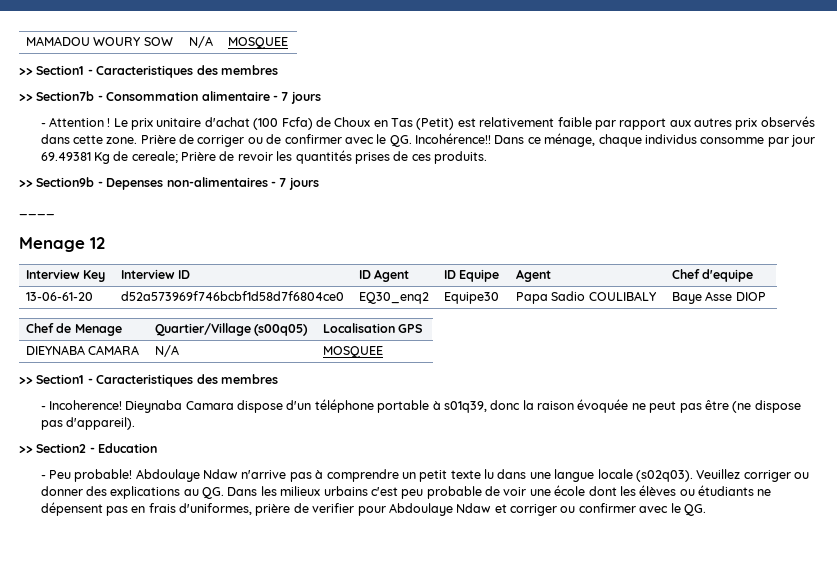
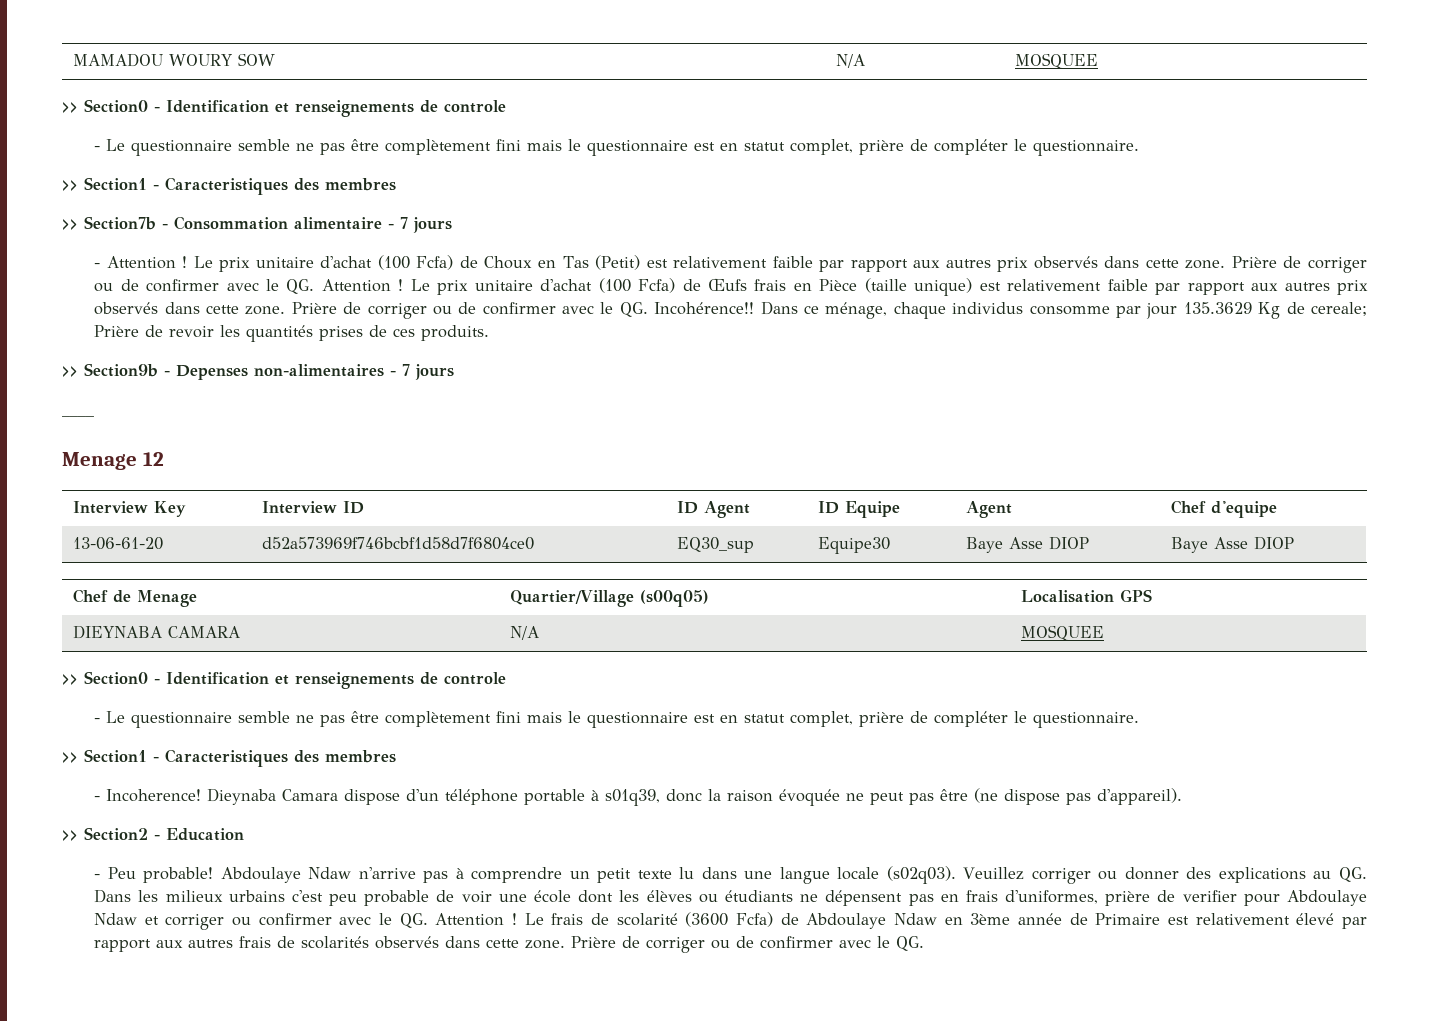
(289, 43) none -> [62,99,506,117] [94,139,1140,156] // >> Section0 - Identification et renseignements de controle // - Le questionnaire semble ne pas être complètement fini mais le questionnaire est en statut complet, prière de compléter le questionnaire.
(412, 141) none -> [321,278,1368,296] [94,302,648,319] Attention ! Le prix unitaire d'achat (100 Fcfa) de Œufs frais en Pièce (taille unique) est relativement faible par rapport aux autres prix observés dans cette zone. Prière de corriger ou de confirmer avec le QG.
[40,152,91,161] 69.49381 -> [1183,302,1252,314] 135.3629
[359,292,430,304] EQ30_enq2 -> [677,537,755,553] EQ30_sup
[516,291,657,304] Papa Sadio COULIBALY -> [966,536,1090,553] Baye Asse DIOP
(384, 352) none -> [62,671,506,689] [94,711,1140,728] // >> Section0 - Identification et renseignements de controle // - Le questionnaire semble ne pas être complètement fini mais le questionnaire est en statut complet, prière de compléter le questionnaire.
(706, 510) none -> [435,912,1368,929] [94,936,925,953] Attention ! Le frais de scolarité (3600 Fcfa) de Abdoulaye Ndaw en 3ème année de Primaire est relativement élevé par rapport aux autres frais de scolarités observés dans cette zone. Prière de corriger ou de confirmer avec le QG.

